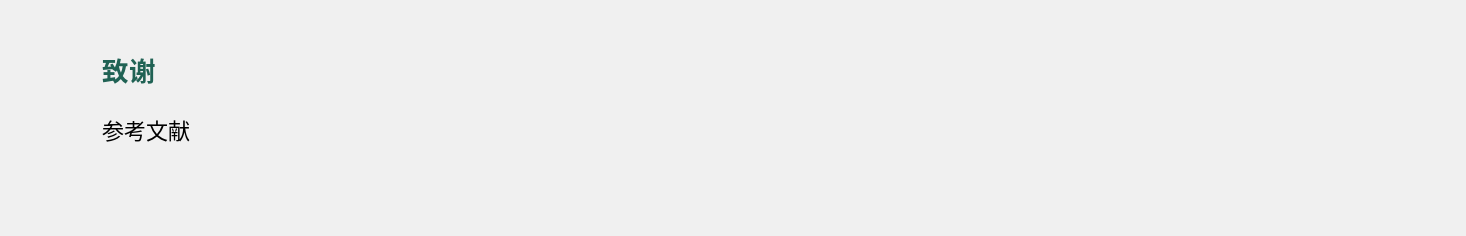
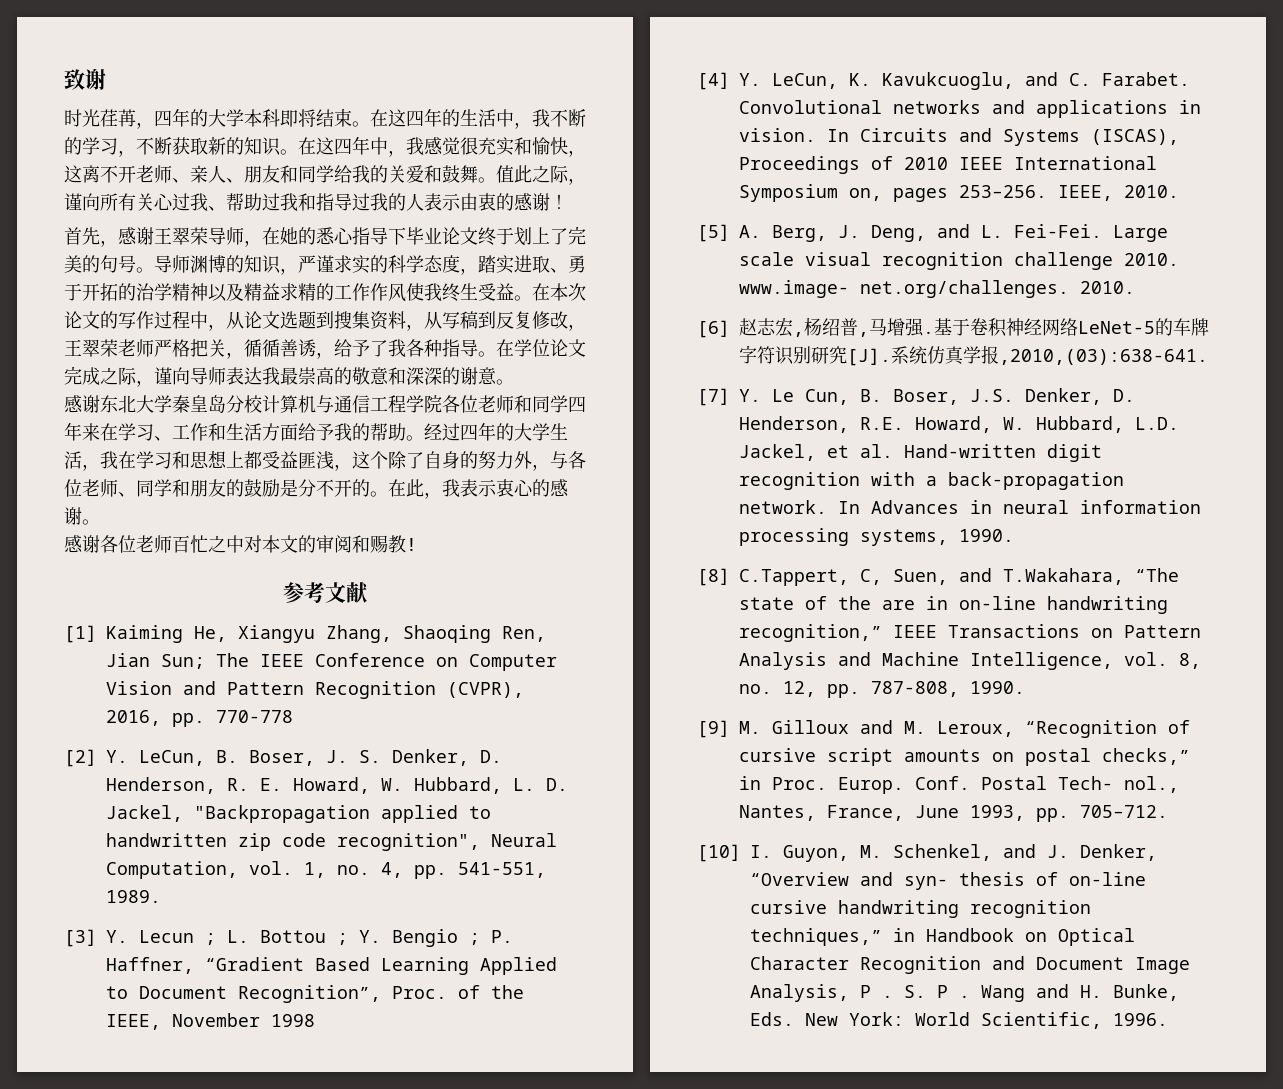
[102,120,190,142] 参考文献 -> [64,108,586,129] [64,136,586,157] [64,165,586,185] [64,193,568,211] [64,226,586,247] [64,255,586,275] [64,283,586,302] [64,311,586,331] [64,339,586,359] [64,366,514,387] [64,395,586,413] [64,422,568,441] [64,450,586,471] [64,479,569,499] [64,507,100,525] [64,535,417,553] [283,582,369,603] [64,625,546,643] [106,653,557,671] [106,681,524,699] [106,710,293,727] [64,749,502,767] [106,777,568,794] [106,805,491,823] [106,833,557,851] [106,861,546,879] [106,890,161,903] [64,929,513,947] [106,957,557,975] [106,985,524,1003] [106,1013,315,1030] [697,72,1190,90] [739,100,1201,118] [739,128,1179,146] [739,156,1157,174] [739,184,1179,202] [697,224,1168,242] [739,252,1179,270] [739,280,1135,298] [697,317,1209,338] [739,345,1208,366] [697,388,1135,406] [739,416,1179,433] [739,444,1102,462] [739,472,1124,490] [739,500,1201,514] [739,528,1014,546] [697,568,1179,586] [739,596,1168,614] [739,624,1201,642] [739,652,1201,670] [739,681,1025,698] [697,720,1190,738] [739,748,1190,766] [739,776,1179,794] [739,805,1168,822] [697,844,1157,862] [750,872,1146,890] [750,900,1091,918] [750,928,1135,946] [750,956,1190,974] [750,984,1179,1002] [750,1012,1168,1029] 时光荏苒，四年的大学本科即将结束。在这四年的生活中，我不断的学习，不断获取新的知识。在这四年中，我感觉很充实和愉快，这离不开老师、亲人、朋友和同学给我的关爱和鼓舞。值此之际，谨向所有关心过我、帮助过我和指导过我的人表示由衷的感谢！ // 首先，感谢王翠荣导师，在她的悉心指导下毕业论文终于划上了完美的句号。导师渊博的知识，严谨求实的科学态度，踏实进取、勇于开拓的治学精神以及精益求精的工作作风使我终生受益。在本次论文的写作过程中，从论文选题到搜集资料，从写稿到反复修改，王翠荣老师严格把关，循循善诱，给予了我各种指导。在学位论文完成之际，谨向导师表达我最崇高的敬意和深深的谢意。 // 感谢东北大学秦皇岛分校计算机与通信工程学院各位老师和同学四年来在学习、工作和生活方面给予我的帮助。经过四年的大学生活，我在学习和思想上都受益匪浅，这个除了自身的努力外，与各位老师、同学和朋友的鼓励是分不开的。在此，我表示衷心的感谢。 // 感谢各位老师百忙之中对本文的审阅和赐教! // 参考文献 // [1] Kaiming He, Xiangyu Zhang, Shaoqing Ren, Jian Sun; The IEEE Conference on Computer Vision and Pattern Recognition (CVPR), 2016, pp. 770-778 // [2] Y. LeCun, B. Boser, J. S. Denker, D. Henderson, R. E. Howard, W. Hubbard, L. D. Jackel, "Backpropagation applied to handwritten zip code recognition", Neural Computation, vol. 1, no. 4, pp. 541-551, 1989. // [3] Y. Lecun ; L. Bottou ; Y. Bengio ; P. Haffner, “Gradient Based Learning Applied to Document Recognition”, Proc. of the IEEE, November 1998 // [4] Y. LeCun, K. Kavukcuoglu, and C. Farabet. Convolutional networks and applications in vision. In Circuits and Systems (ISCAS), Proceedings of 2010 IEEE International Symposium on, pages 253–256. IEEE, 2010. // [5] A. Berg, J. Deng, and L. Fei-Fei. Large scale visual recognition challenge 2010. www.image- net.org/challenges. 2010. // [6]赵志宏,杨绍普,马增强.基于卷积神经网络LeNet-5的车牌字符识别研究[J].系统仿真学报,2010,(03):638-641. // [7] Y. Le Cun, B. Boser, J.S. Denker, D. Henderson, R.E. Howard, W. Hubbard, L.D. Jackel, et al. Hand-written digit recognition with a back-propagation network. In Advances in neural information processing systems, 1990. // [8] C.Tappert, C, Suen, and T.Wakahara, “The state of the are in on-line handwriting recognition,” IEEE Transactions on Pattern Analysis and Machine Intelligence, vol. 8, no. 12, pp. 787-808, 1990. // [9] M. Gilloux and M. Leroux, “Recognition of cursive script amounts on postal checks,” in Proc. Europ. Conf. Postal Tech- nol., Nantes, France, June 1993, pp. 705–712. // [10] I. Guyon, M. Schenkel, and J. Denker, “Overview and syn- thesis of on-line cursive handwriting recognition techniques,” in Handbook on Optical Character Recognition and Document Image Analysis, P . S. P . Wang and H. Bunke, Eds. New York: World Scientific, 1996.

